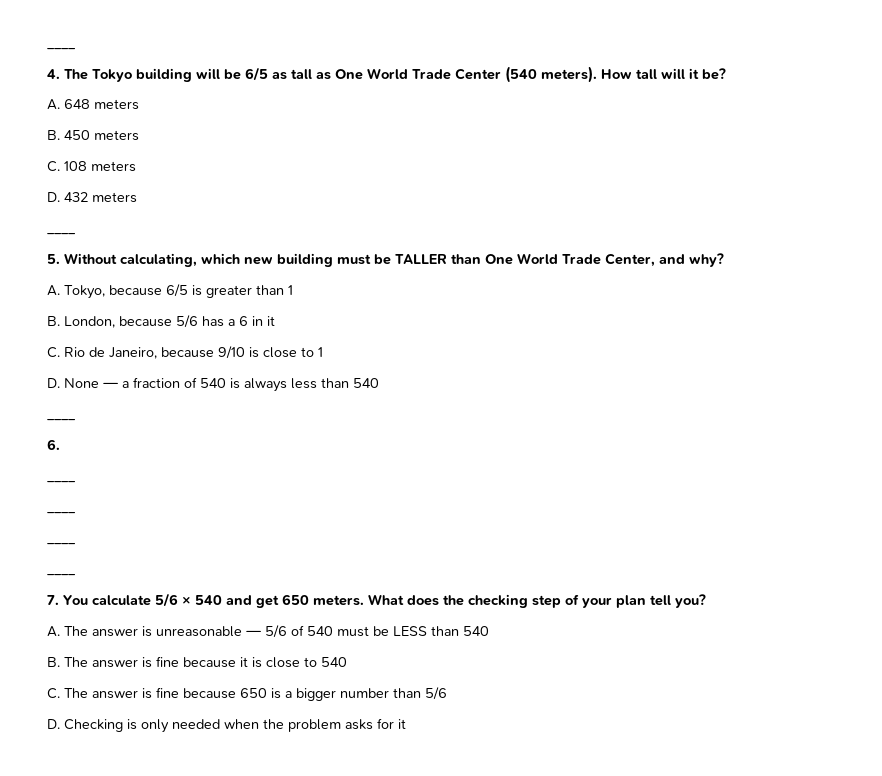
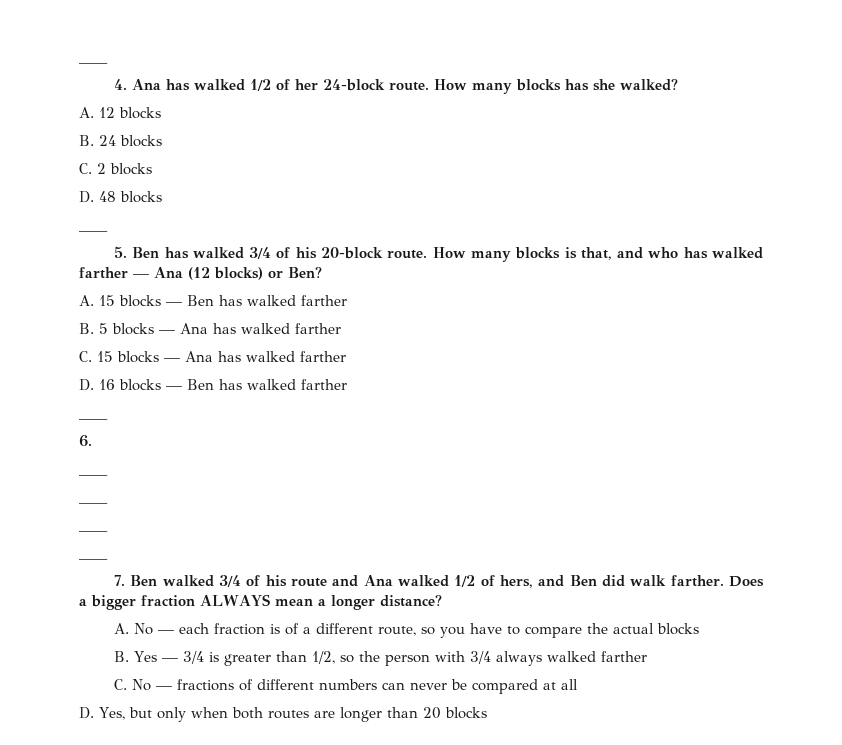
[64,66,726,83] [47,99,139,110] [47,130,139,141] [47,161,136,172] [47,192,137,203] The Tokyo building will be 6/5 as tall as One World Trade Center (540 meters). How tall will it be? // A. 648 meters // B. 450 meters // C. 108 meters // D. 432 meters -> [131,79,678,94] [79,107,161,119] [79,135,162,147] [79,163,152,175] [79,191,162,203] Ana has walked 1/2 of her 24-block route. How many blocks has she walked? // A. 12 blocks // B. 24 blocks // C. 2 blocks // D. 48 blocks
[64,253,724,267] [47,284,293,299] [47,315,275,328] [47,346,323,359] [47,377,379,392] Without calculating, which new building must be TALLER than One World Trade Center, and why? // A. Tokyo, because 6/5 is greater than 1 // B. London, because 5/6 has a 6 in it // C. Rio de Janeiro, because 9/10 is close to 1 // D. None — a fraction of 540 is always less than 540 -> [132,247,763,262] [79,267,322,280] [79,295,347,307] [79,323,341,335] [79,351,346,363] [79,379,347,391] Ben has walked 3/4 of his 20-block route. How many blocks is that, and who has walked farther — Ana (12 blocks) or Ben? // A. 15 blocks — Ben has walked farther // B. 5 blocks — Ana has walked farther // C. 15 blocks — Ana has walked farther // D. 16 blocks — Ben has walked farther
[63,593,706,608] [47,625,489,638] [47,656,347,668] [47,687,447,701] [47,718,406,733] You calculate 5/6 × 540 and get 650 meters. What does the checking step of your plan tell you? // A. The answer is unreasonable — 5/6 of 540 must be LESS than 540 // B. The answer is fine because it is close to 540 // C. The answer is fine because 650 is a bigger number than 5/6 // D. Checking is only needed when the problem asks for it -> [130,575,765,588] [79,594,442,610] [113,623,699,638] [113,651,647,666] [113,679,578,694] [79,707,487,722] Ben walked 3/4 of his route and Ana walked 1/2 of hers, and Ben did walk farther. Does a bigger fraction ALWAYS mean a longer distance? // A. No — each fraction is of a different route, so you have to compare the actual blocks // B. Yes — 3/4 is greater than 1/2, so the person with 3/4 always walked farther // C. No — fractions of different numbers can never be compared at all // D. Yes, but only when both routes are longer than 20 blocks

